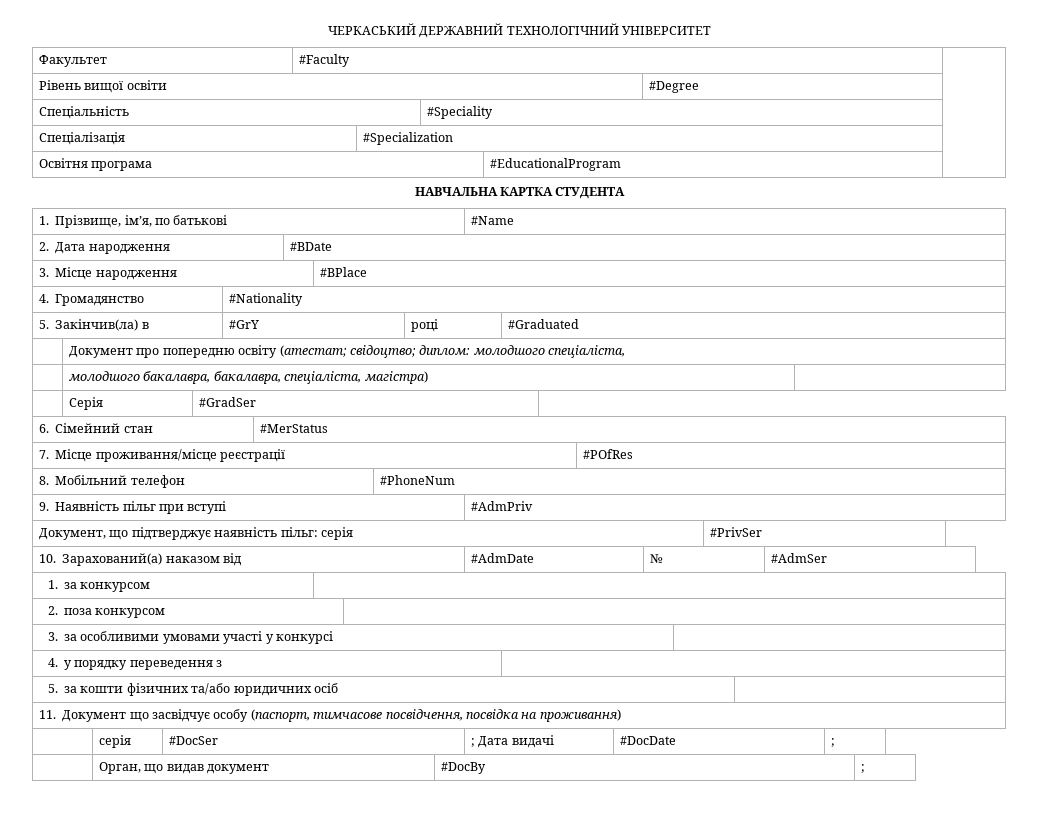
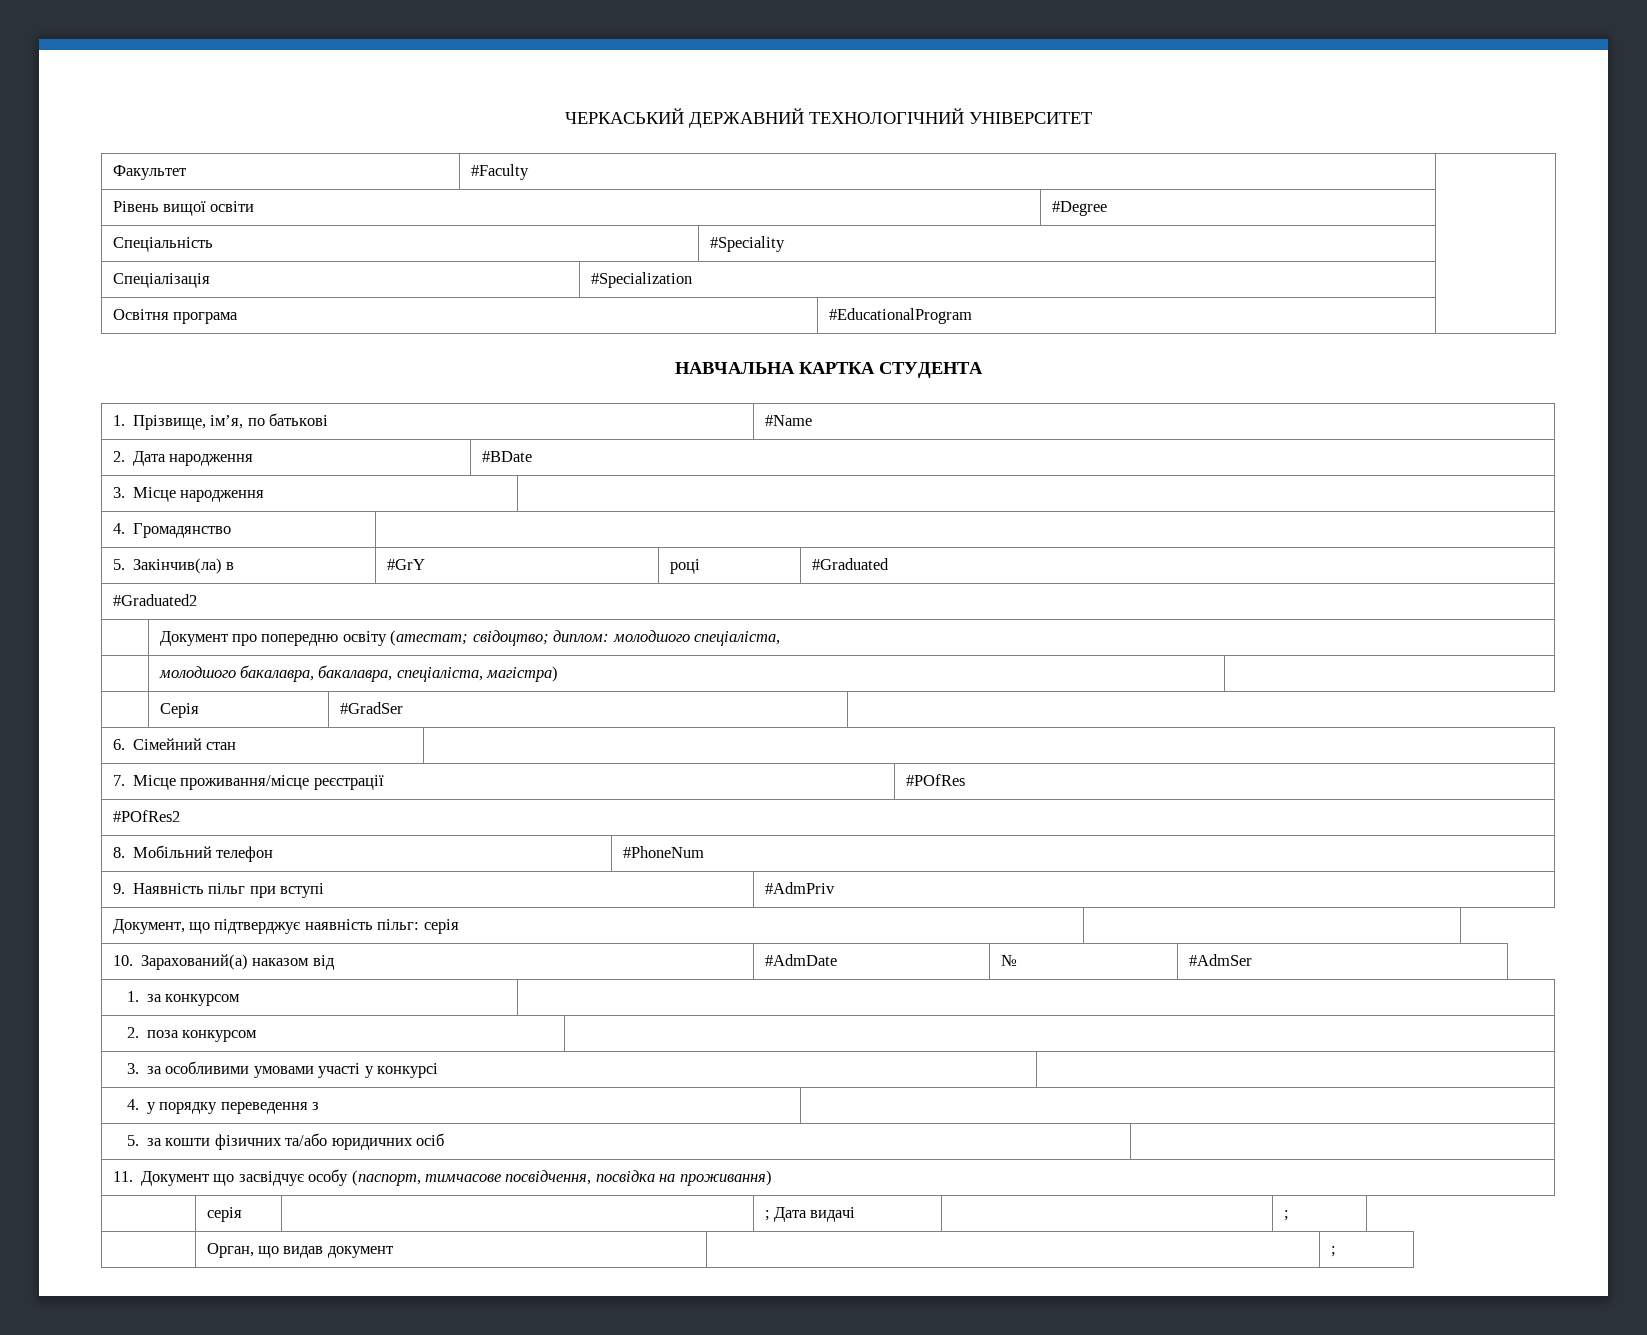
[320,267,368,277] #BPlace -> (265, 496) none
[229,293,304,306] #Nationality -> (231, 530) none
(580, 324) none -> [112,594,197,606] // #Graduated2
[260,424,329,433] #MerStatus -> (237, 746) none
(634, 454) none -> [112,810,180,822] // #POfRes2
[710,527,763,537] #PrivSer -> (459, 926) none
[169,736,219,745] #DocSer -> (242, 1214) none
[620,736,677,745] #DocDate -> (856, 1214) none
[441,762,487,774] #DocBy -> (393, 1252) none

